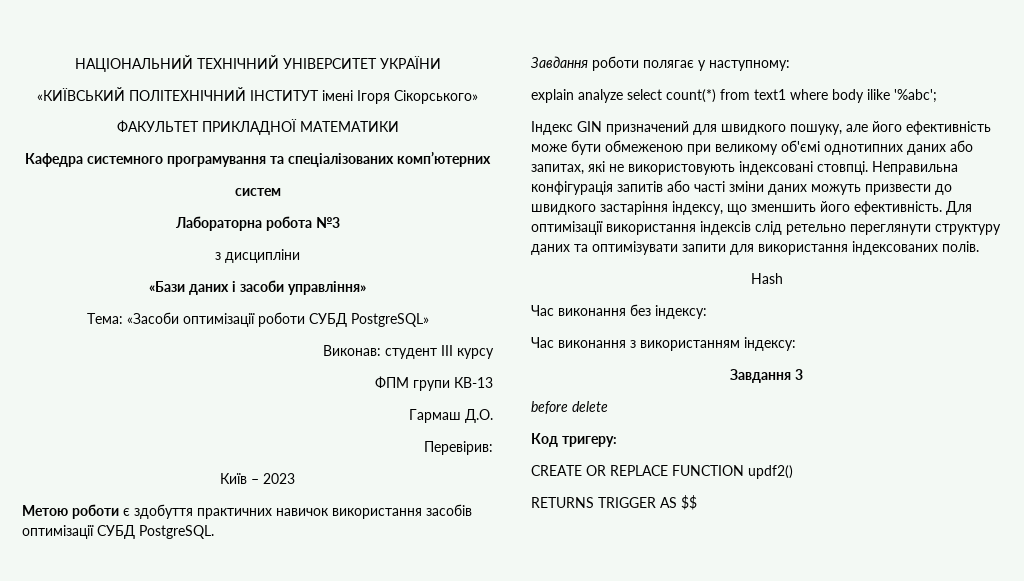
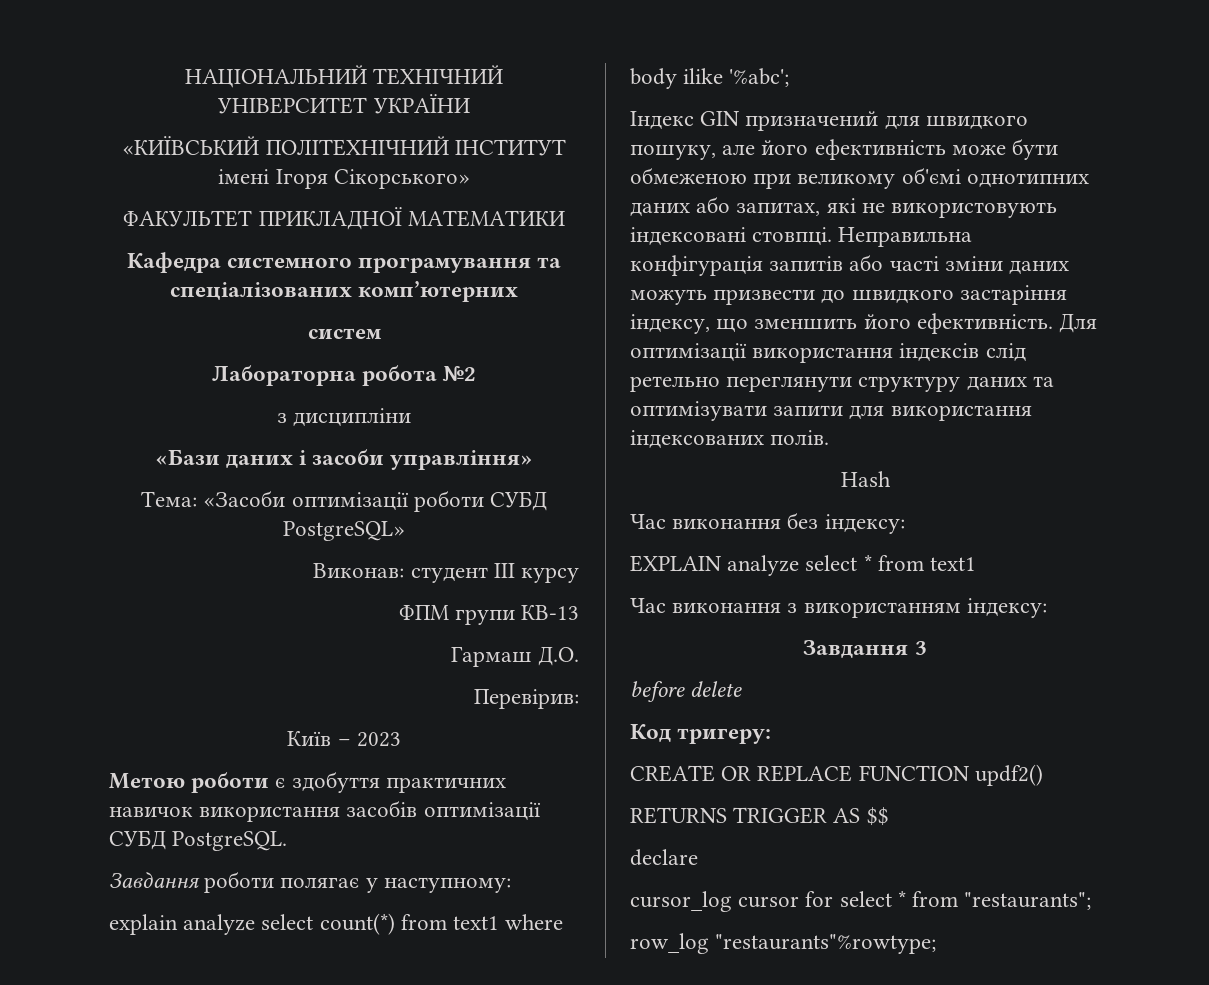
[315,217,340,228] №3 -> [442,366,477,381] №2
(707, 312) none -> [630,554,977,576] // EXPLAIN analyze select * from text1
(697, 502) none -> [630,849,698,866] [630,890,1092,912] [630,933,937,954] // declare // cursor_log cursor for select * from "restaurants"; // row_log "restaurants"%rowtype;

